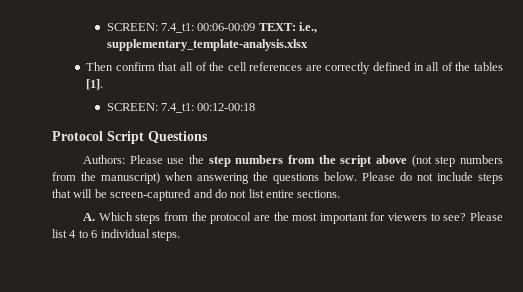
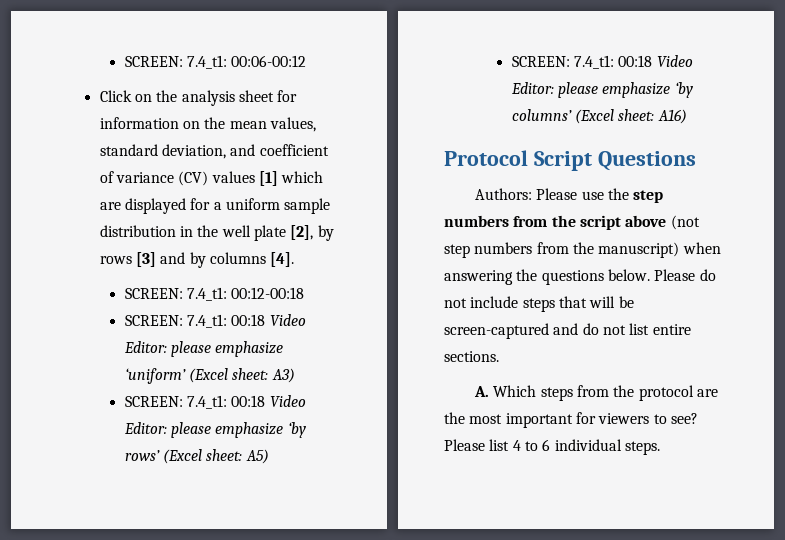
[106,22,318,33] [106,39,308,51] [86,62,503,74] [86,79,104,90] [106,103,256,113] SCREEN: 7.4_t1: 00:06-00:09 TEXT: i.e., supplementary_template-analysis.xlsx // Then confirm that all of the cell references are correctly defined in all of the tables [1]. // SCREEN: 7.4_t1: 00:12-00:18 -> [124,55,307,69] [99,90,298,106] [99,117,317,132] [99,144,329,159] [99,171,324,186] [99,198,331,214] [99,225,334,241] [99,252,295,268] [124,287,305,301] [124,314,306,328] [123,341,284,357] [124,368,295,384] [124,395,306,409] [123,422,306,438] [124,449,269,464] [511,55,693,69] [510,82,693,98] [511,109,687,124] SCREEN: 7.4_t1: 00:06-00:12 // Click on the analysis sheet for information on the mean values, standard deviation, and coefficient of variance (CV) values [1] which are displayed for a uniform sample distribution in the well plate [2], by rows [3] and by columns [4]. // SCREEN: 7.4_t1: 00:12-00:18 // SCREEN: 7.4_t1: 00:18 Video Editor: please emphasize ‘uniform’ (Excel sheet: A3) // SCREEN: 7.4_t1: 00:18 Video Editor: please emphasize ‘by rows’ (Excel sheet: A5) // SCREEN: 7.4_t1: 00:18 Video Editor: please emphasize ‘by columns’ (Excel sheet: A16)

